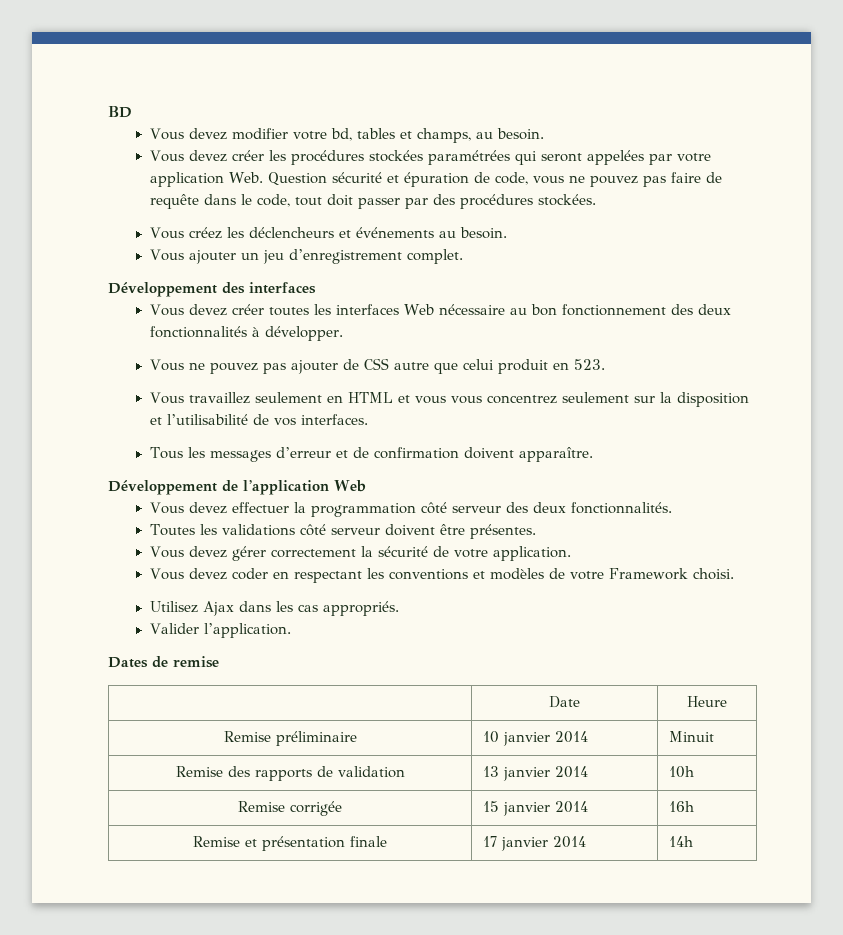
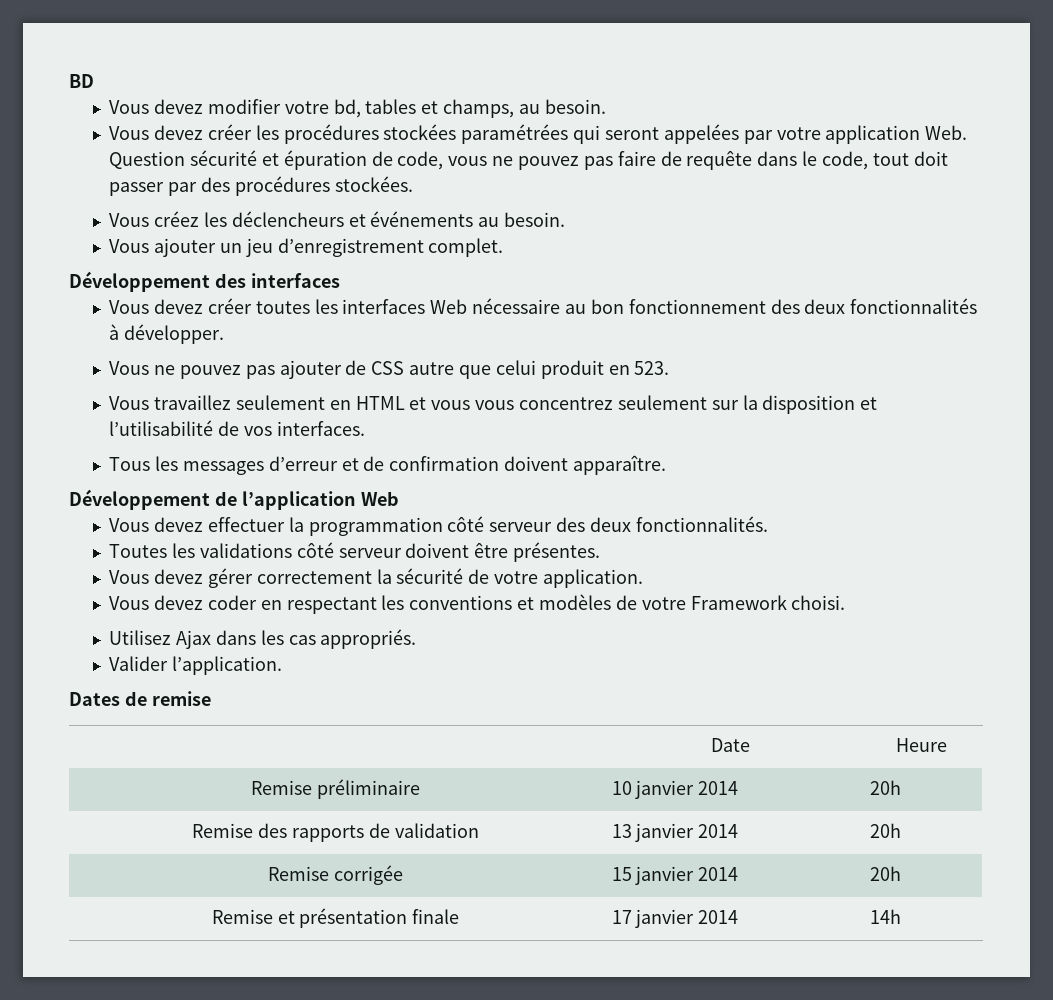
[668,731,714,742] Minuit -> [869,780,901,795] 20h
[668,766,694,778] 10h -> [869,823,901,838] 20h
[668,801,694,812] 16h -> [869,866,901,881] 20h

